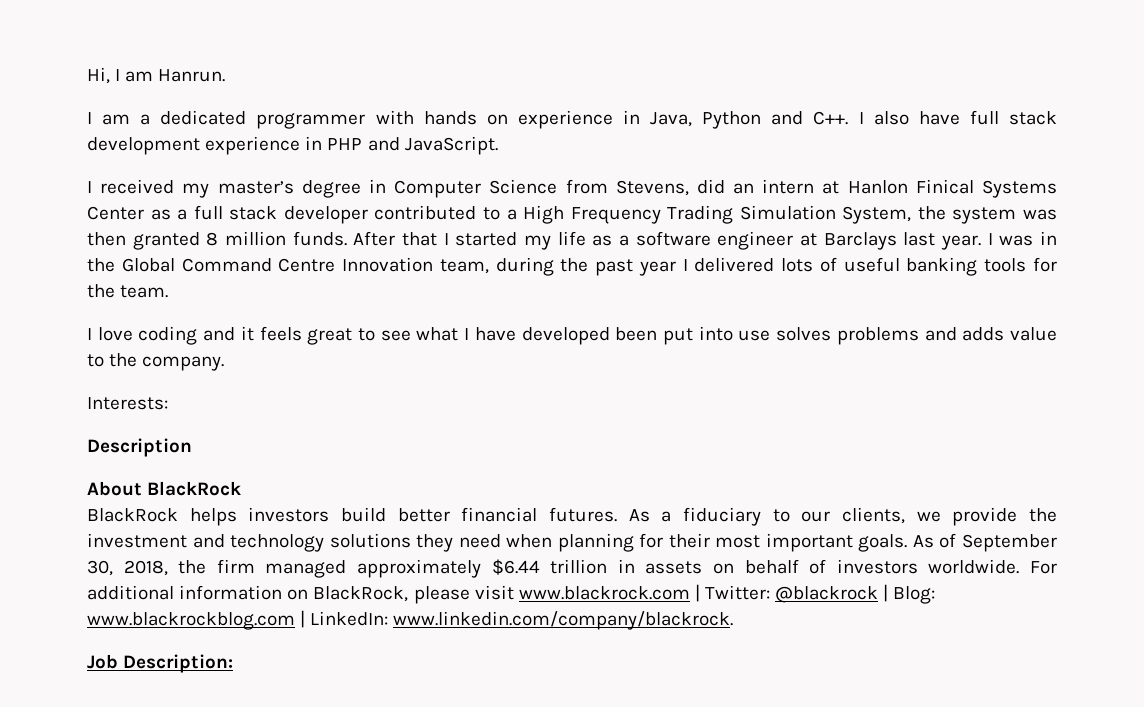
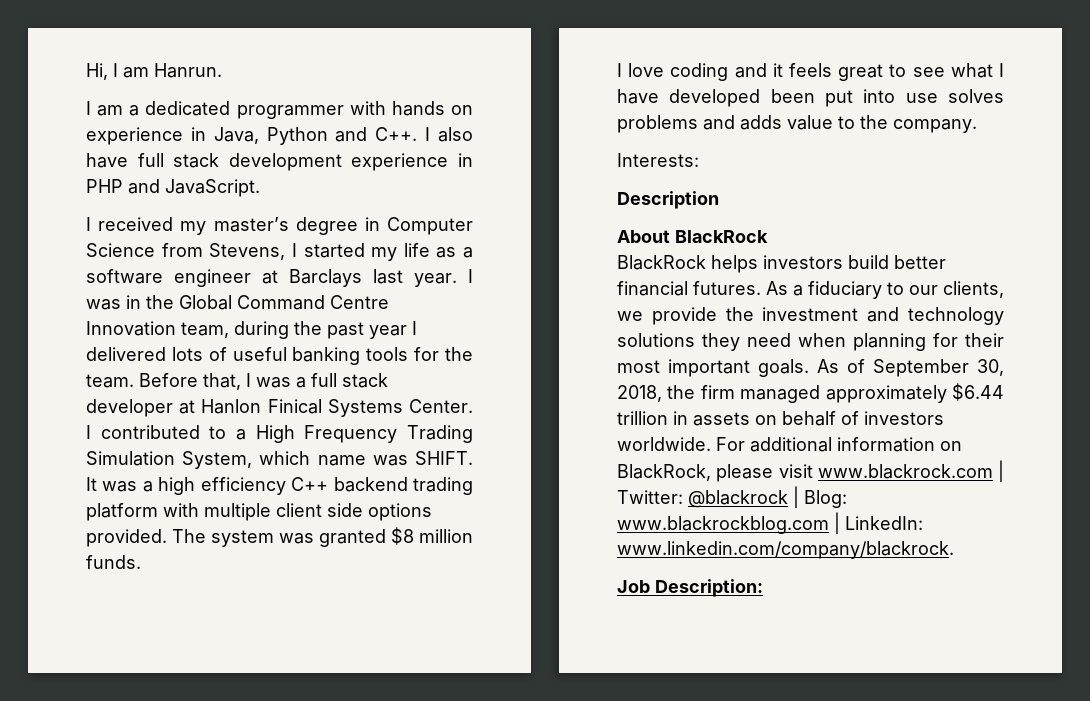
[696,179,1057,198] [87,205,1057,224] [87,231,437,250] did an intern at Hanlon Finical Systems Center as a full stack developer contributed to a High Frequency Trading Simulation System, the system was then granted 8 million funds. After that -> (286, 251) none
(169, 291) none -> [139,373,388,390] [86,399,473,417] [86,425,473,443] [86,451,473,469] [86,477,473,495] [86,503,432,521] [86,527,473,547] [86,555,141,569] Before that, I was a full stack developer at Hanlon Finical Systems Center. I contributed to a High Frequency Trading Simulation System, which name was SHIFT. It was a high efficiency C++ backend trading platform with multiple client side options provided. The system was granted $8 million funds.

